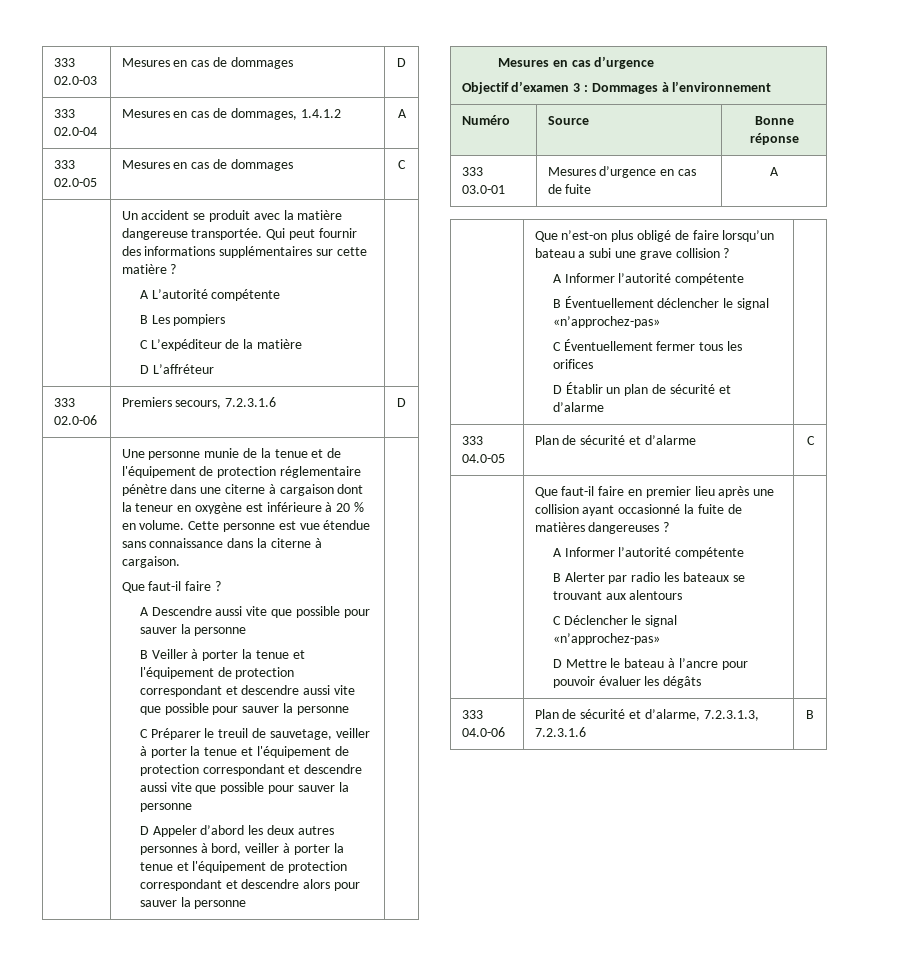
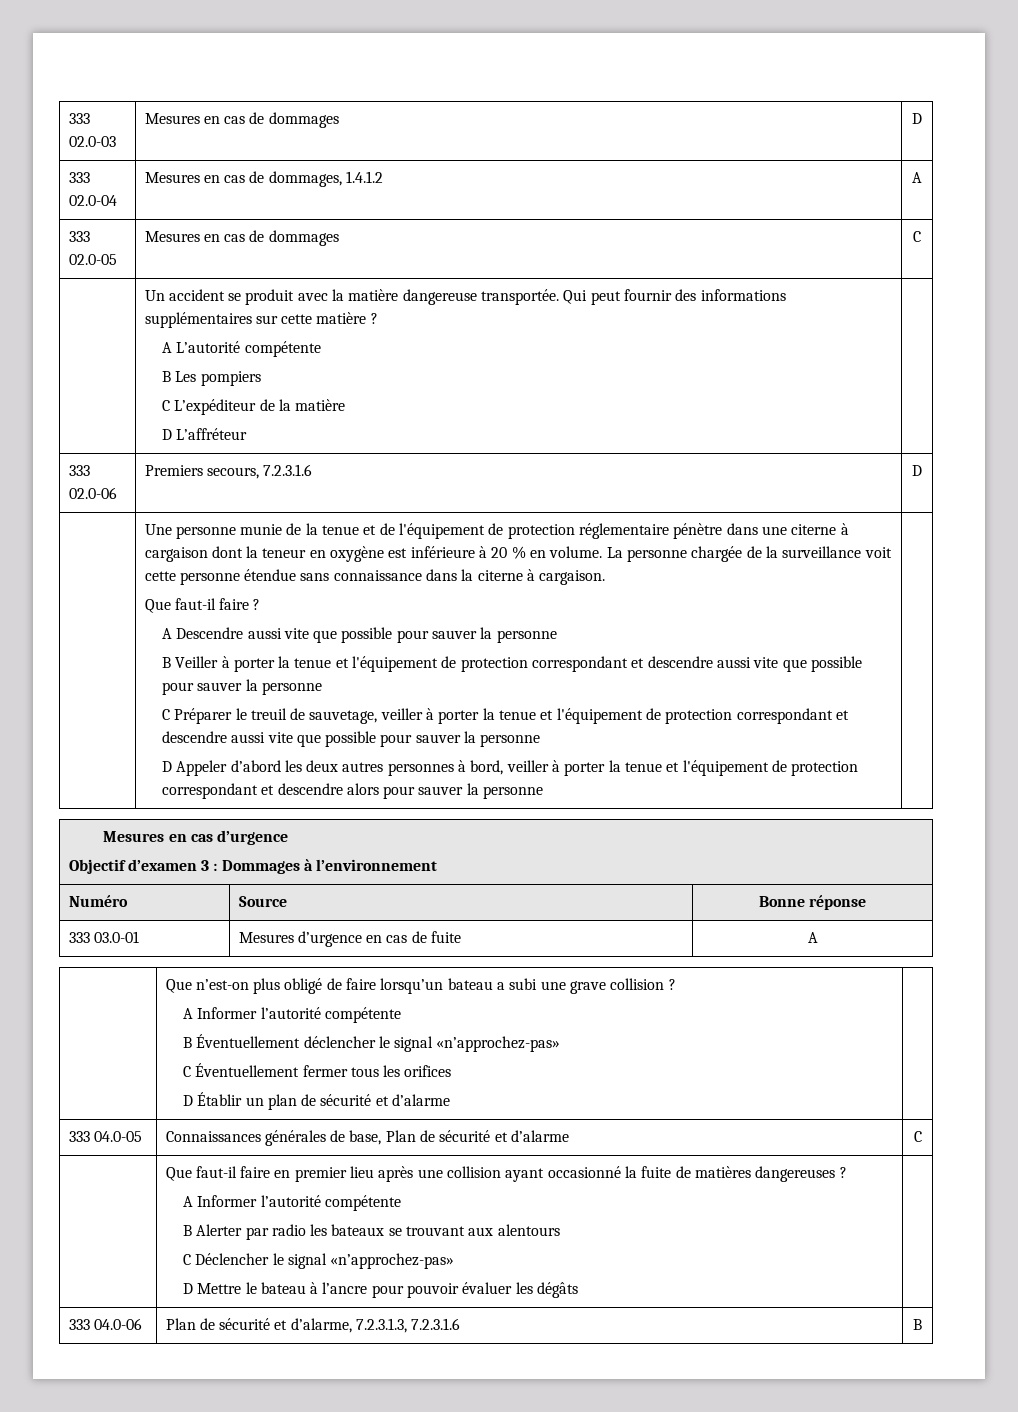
[188,521,320,532] Cette personne est vue -> [606,546,892,562] [144,571,240,585] La personne chargée de la surveillance voit cette personne
(505, 458) none -> [165,1130,382,1146] Connaissances générales de base,

